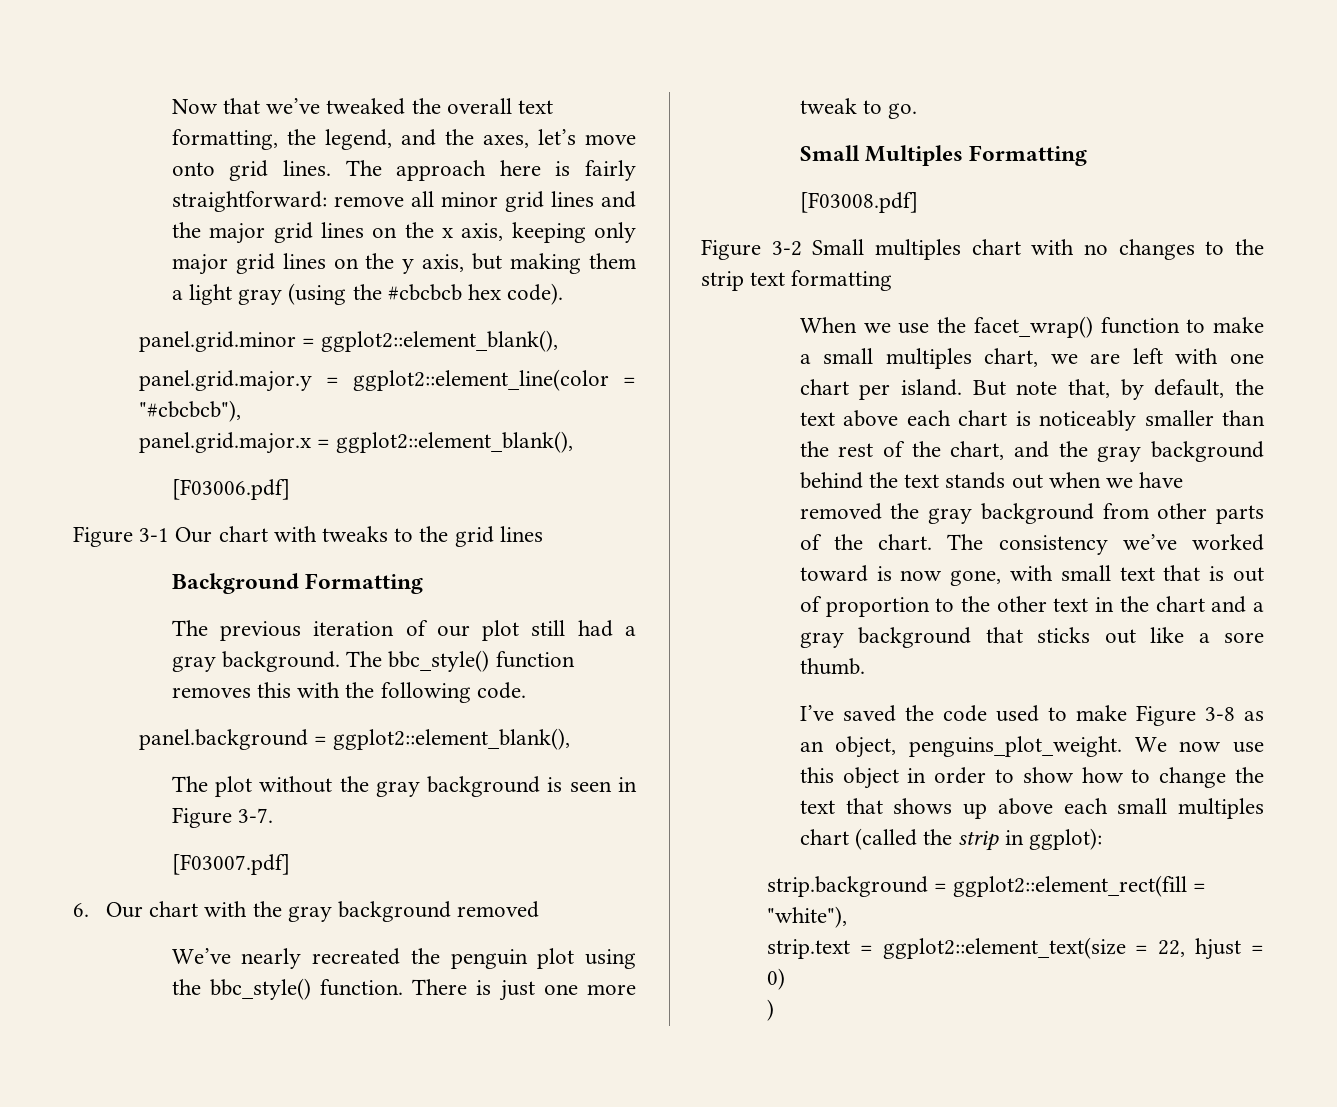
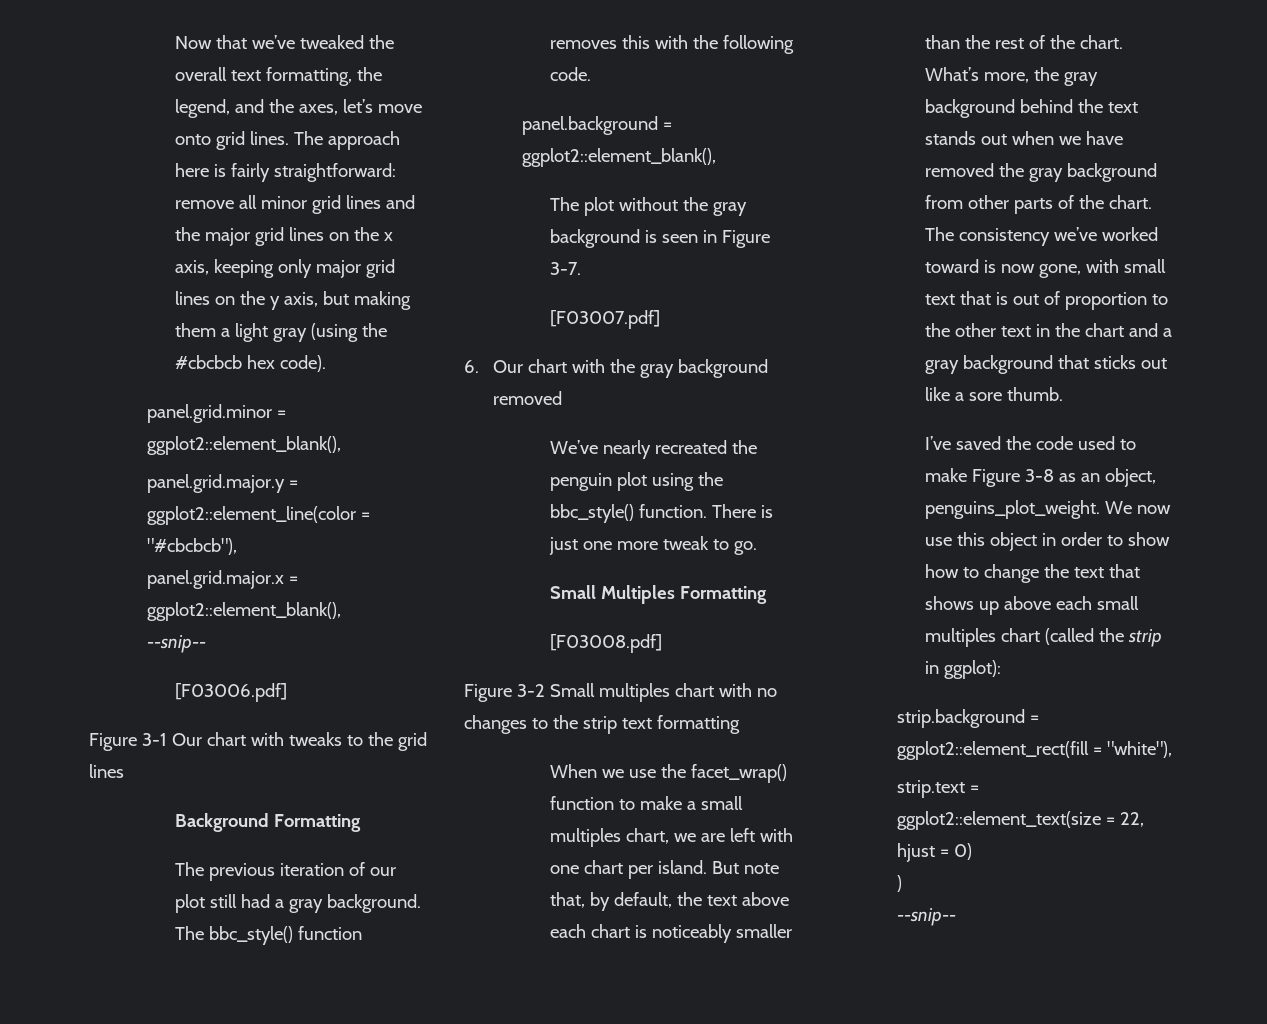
(574, 442) none -> [146,635,206,653] // --snip--
[950,441,1050,460] chart, and -> [1080,35,1124,49] [925,67,1030,83] chart. What’s more,
(774, 1010) none -> [896,908,956,926] // --snip--

